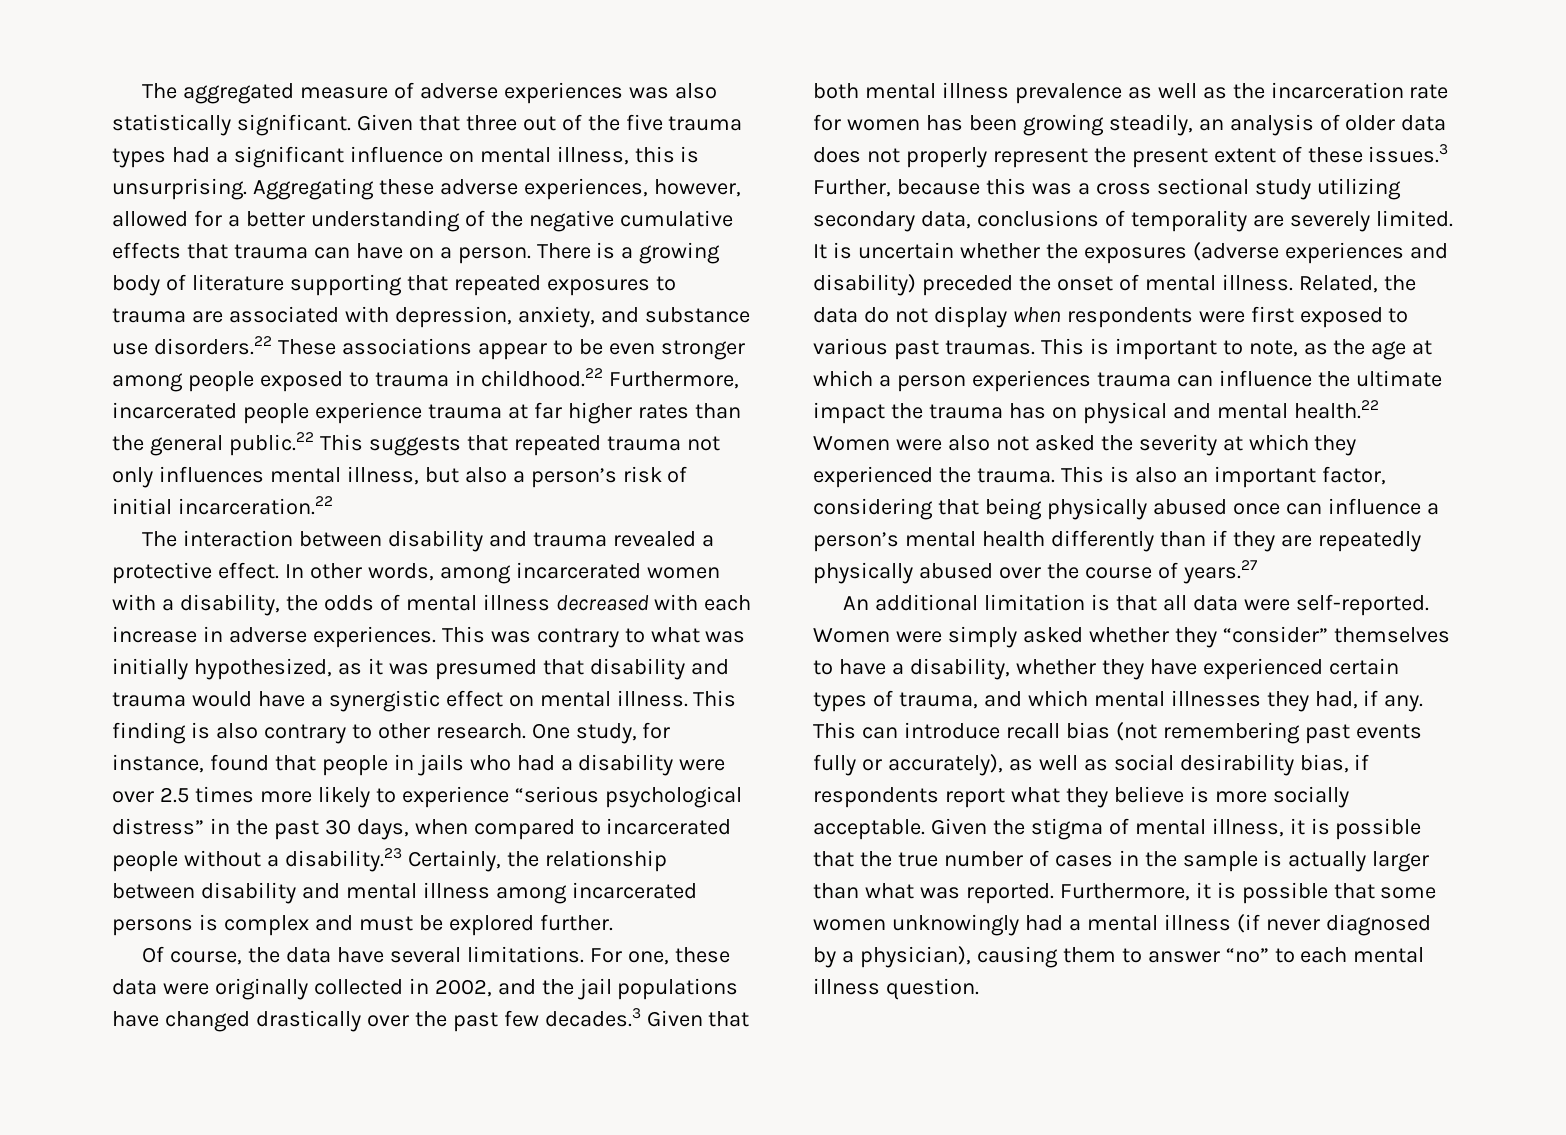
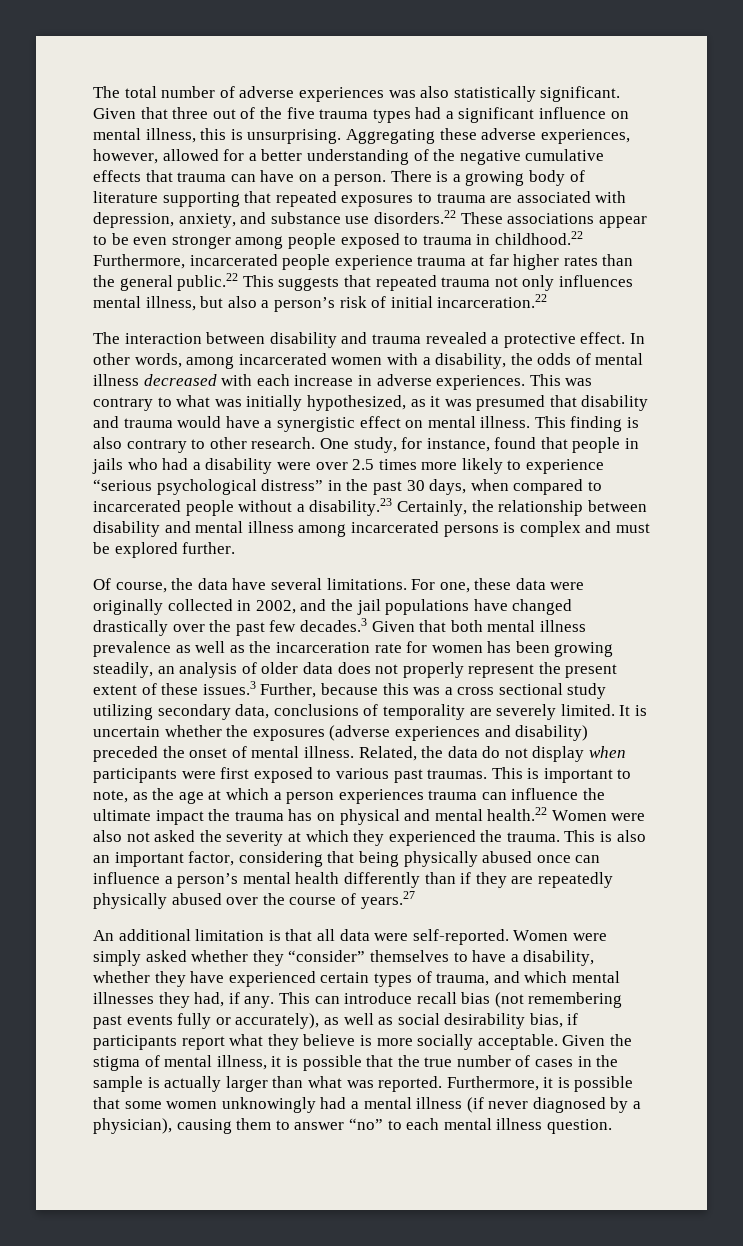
[142,83,389,104] The aggregated measure -> [93,86,216,98] The total number
[1066,307,1193,328] respondents -> [93,768,177,783] participants
[813,787,939,808] respondents -> [93,1035,177,1050] participants

